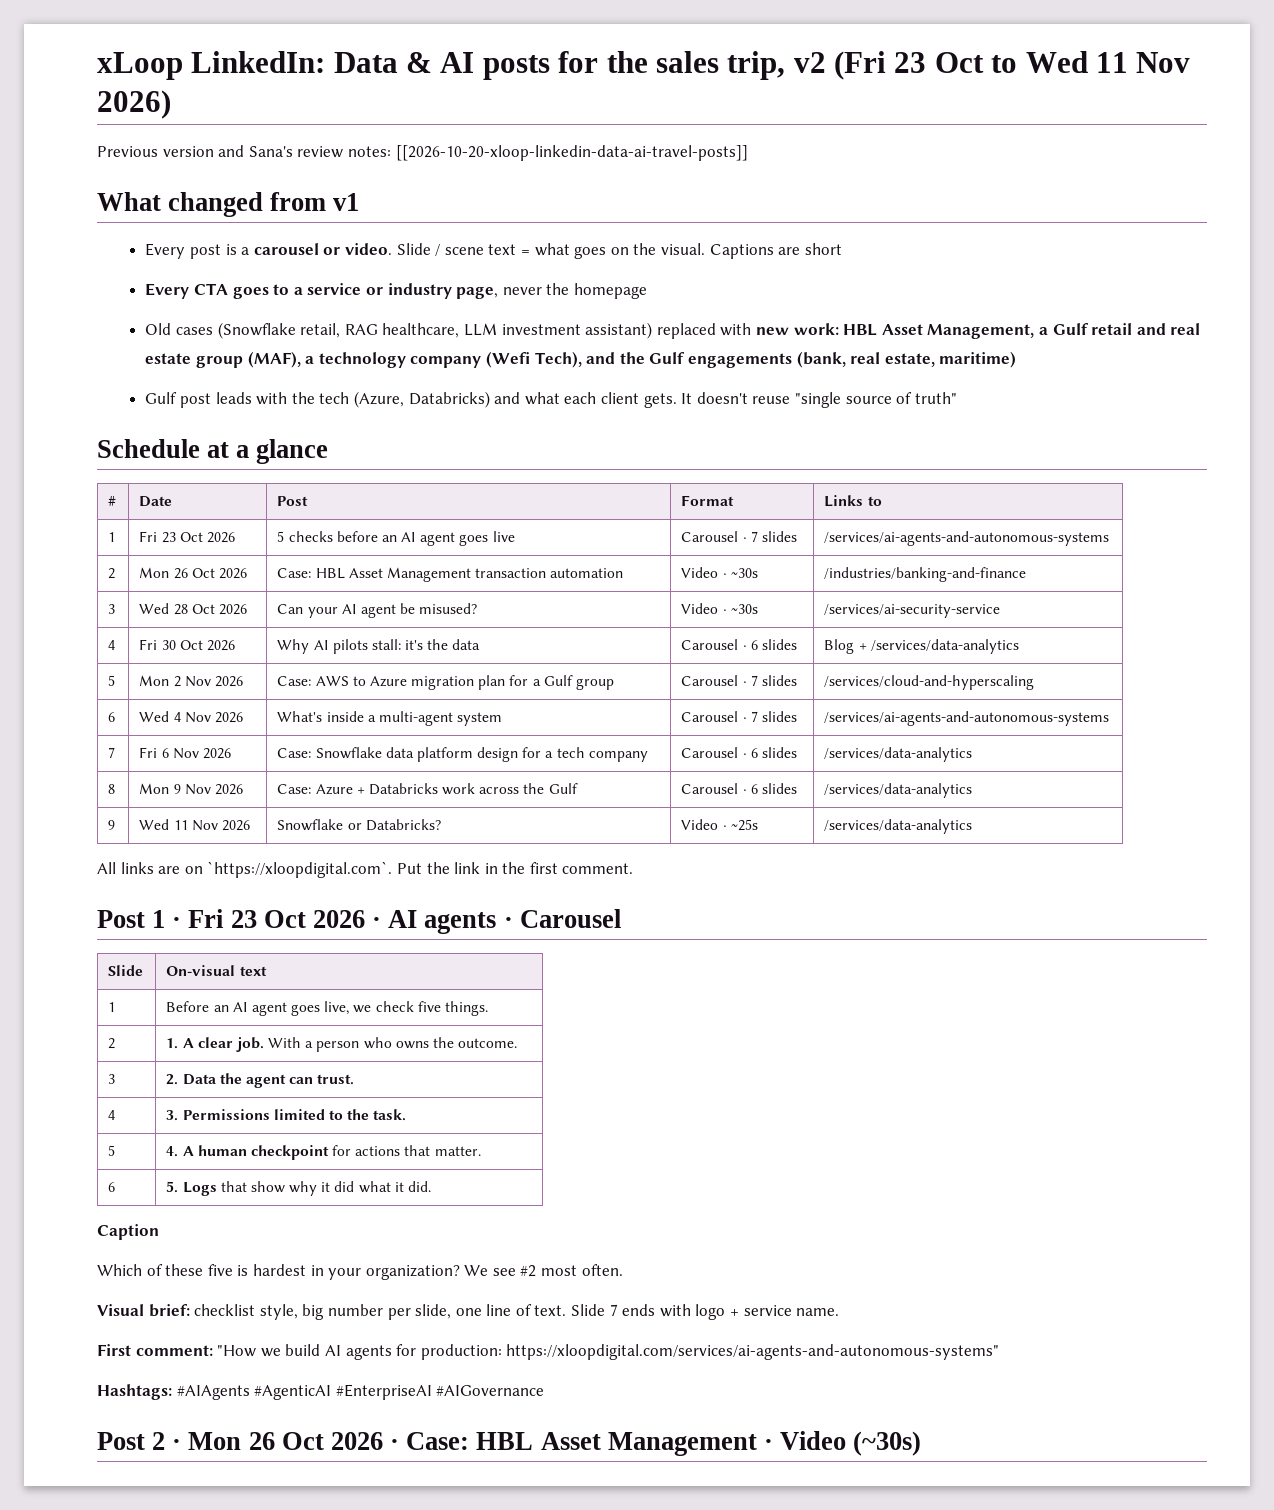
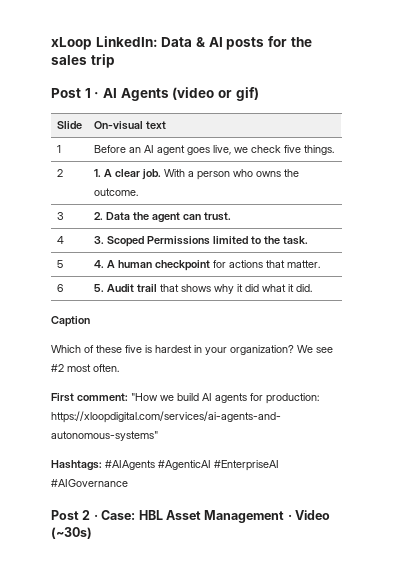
[727,51,1191,80] [97,90,171,119] [97,145,748,161] [97,192,360,217] [145,243,842,259] [145,283,647,299] [145,322,1201,339] [145,351,1017,368] [145,391,957,408] [97,439,329,464] [108,496,117,506] [139,496,173,507] [277,496,309,506] [681,495,735,506] [824,495,882,507] [108,532,116,542] [139,531,235,543] [277,531,515,546] [681,531,797,542] [824,531,1110,546] [108,568,116,579] [139,567,247,579] [277,567,624,582] [681,567,758,578] [824,567,1027,582] [108,604,116,614] [139,603,247,615] [277,603,478,618] [681,603,758,614] [824,604,1001,618] [108,640,116,650] [139,639,235,651] [277,639,481,654] [681,639,797,650] [824,639,1019,654] [108,675,116,686] [139,675,243,687] [277,675,614,690] [681,675,797,686] [824,675,1035,690] [108,712,116,722] [139,711,243,723] [277,711,503,726] [681,711,797,722] [824,711,1110,726] [108,747,116,758] [139,747,231,759] [277,747,648,762] [681,747,797,758] [824,747,973,762] [108,784,116,794] [139,783,243,795] [277,783,578,795] [681,783,797,794] [824,783,973,798] [108,820,116,830] [139,819,250,831] [277,819,441,831] [681,819,758,831] [824,819,973,834] [97,861,634,878] [97,909,621,934] trip, v2 (Fri 23 Oct to Wed 11 Nov 2026) // Previous version and Sana's review notes: [[2026-10-20-xloop-linkedin-data-ai-travel-posts]] // What changed from v1 // Every post is a carousel or video. Slide / scene text = what goes on the visual. Captions are short // Every CTA goes to a service or industry page, never the homepage // Old cases (Snowflake retail, RAG healthcare, LLM investment assistant) replaced with new work: HBL Asset Management, a Gulf retail and real estate group (MAF), a technology company (Wefi Tech), and the Gulf engagements (bank, real estate, maritime) // Gulf post leads with the tech (Azure, Databricks) and what each client gets. It doesn't reuse "single source of truth" // Schedule at a glance // # | Date | Post | Format | Links to // 1 | Fri 23 Oct 2026 | 5 checks before an AI agent goes live | Carousel · 7 slides | /services/ai-agents-and-autonomous-systems // 2 | Mon 26 Oct 2026 | Case: HBL Asset Management transaction automation | Video · ~30s | /industries/banking-and-finance // 3 | Wed 28 Oct 2026 | Can your AI agent be misused? | Video · ~30s | /services/ai-security-service // 4 | Fri 30 Oct 2026 | Why AI pilots stall: it's the data | Carousel · 6 slides | Blog + /services/data-analytics // 5 | Mon 2 Nov 2026 | Case: AWS to Azure migration plan for a Gulf group | Carousel · 7 slides | /services/cloud-and-hyperscaling // 6 | Wed 4 Nov 2026 | What's inside a multi-agent system | Carousel · 7 slides | /services/ai-agents-and-autonomous-systems // 7 | Fri 6 Nov 2026 | Case: Snowflake data platform design for a tech company | Carousel · 6 slides | /services/data-analytics // 8 | Mon 9 Nov 2026 | Case: Azure + Databricks work across the Gulf | Carousel · 6 slides | /services/data-analytics // 9 | Wed 11 Nov 2026 | Snowflake or Databricks? | Video · ~25s | /services/data-analytics // All links are on `https://xloopdigital.com`. Put the link in the first comment. // Post 1 · Fri 23 Oct 2026 · AI agents · Carousel -> [90,54,115,68] [51,87,259,101] trip // Post 1 · AI Agents (video or gif)
(179, 1115) none -> [106,236,144,247] Scoped
[182,1181,285,1196] Logs that show -> [106,284,211,292] Audit trail that shows
[97,1304,840,1320] // Visual brief: checklist style, big number per slide, one line of text. Slide 7 ends with logo + service name. -> (119, 368) none
[188,1432,400,1450] Mon 26 Oct 2026 · -> (98, 517) none

